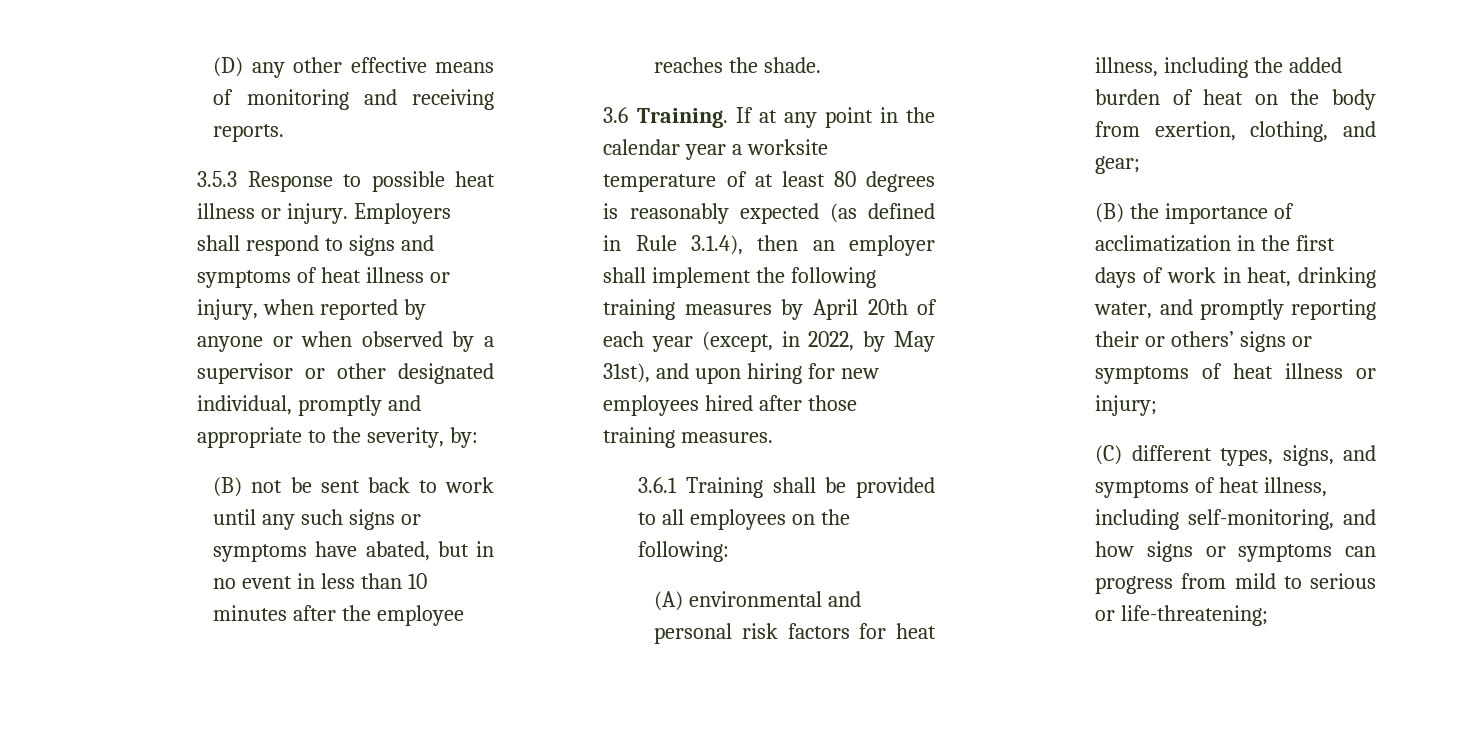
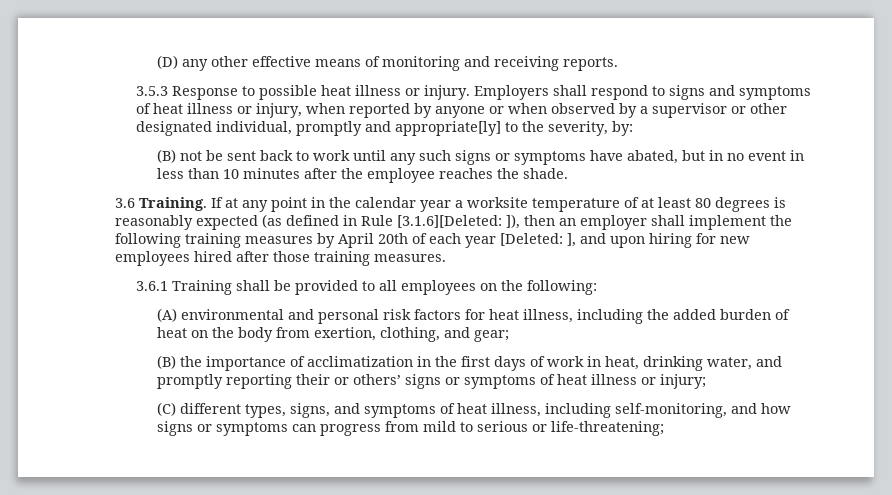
[197,427,303,448] appropriate -> [395,121,502,136] appropriate[ly]
[691,235,744,255] 3.1.4), -> [397,214,521,229] [3.1.6][Deleted: ]),
[701,331,935,352] [603,363,651,383] (except, in 2022, by May 31st), -> [500,233,577,247] [Deleted: ],

